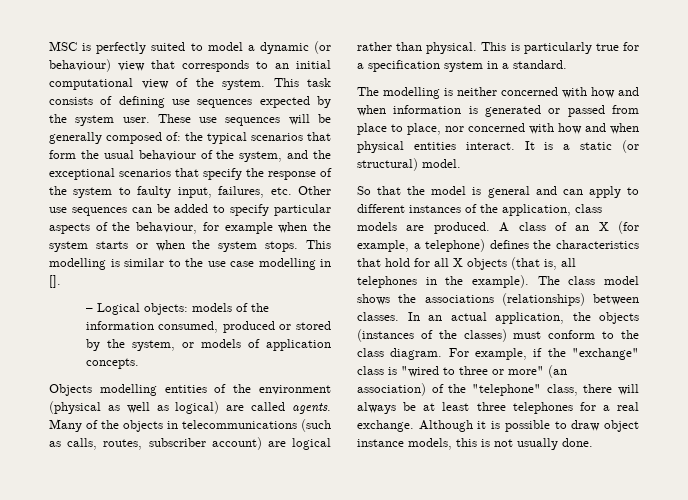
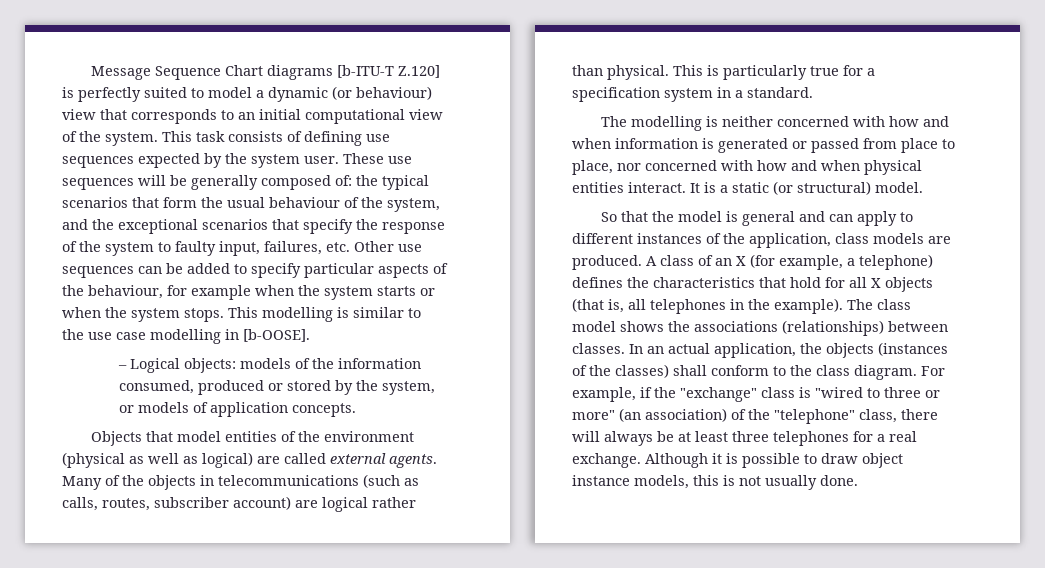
[49,41,77,51] MSC -> [91,65,441,80] Message Sequence Chart diagrams [b-ITU-T Z.120]
[49,275,61,288] []. -> [243,329,310,342] [b-OOSE].
[99,384,157,396] modelling -> [146,431,222,442] that model
(286, 406) none -> [330,453,386,464] external
[513,331,542,339] must -> [673,365,707,376] shall

